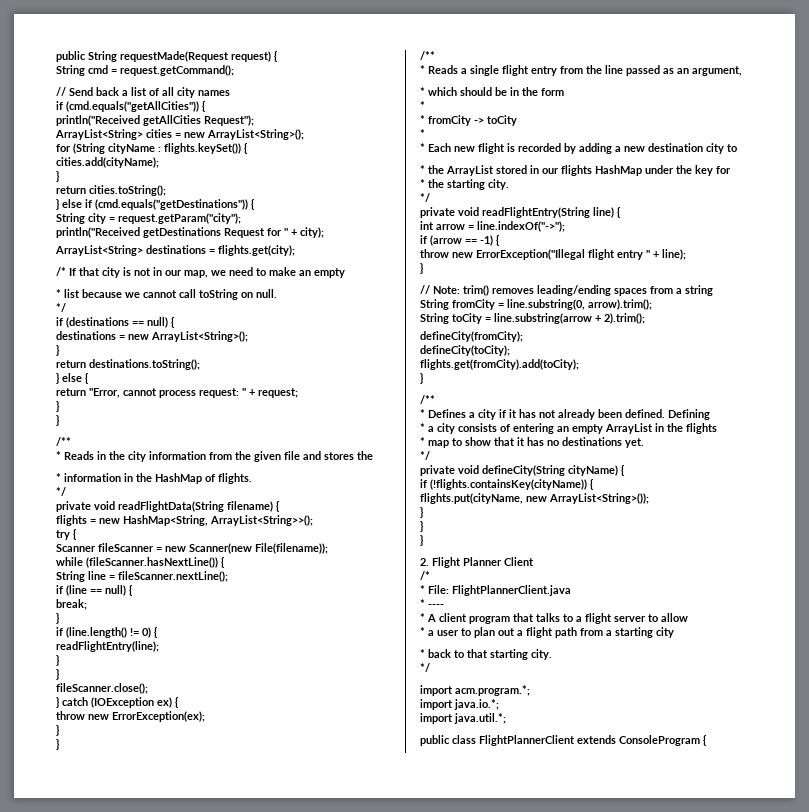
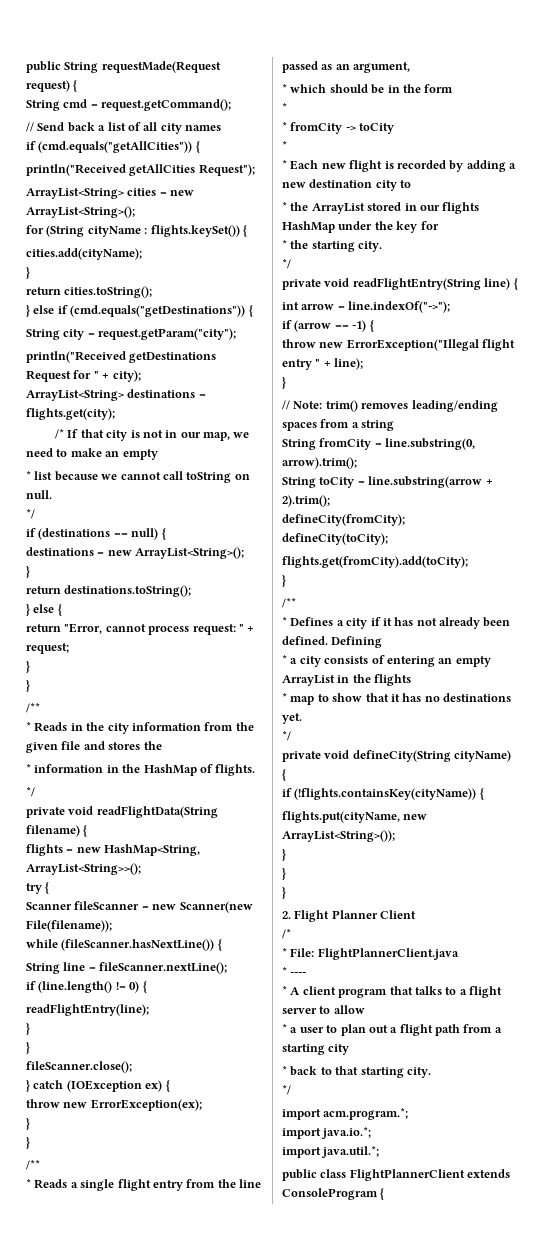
[56,585,133,596] [56,599,87,610] [56,613,60,624] // if (line == null) { // break; // } -> (228, 968) none

